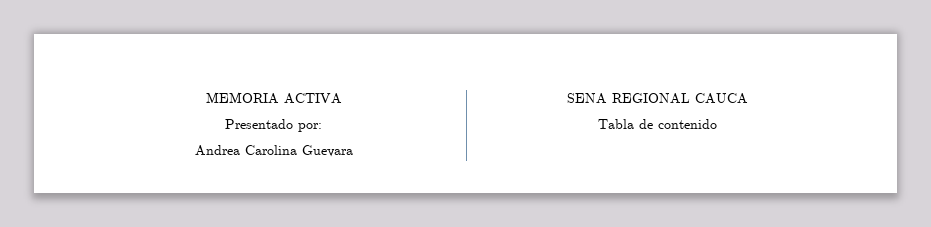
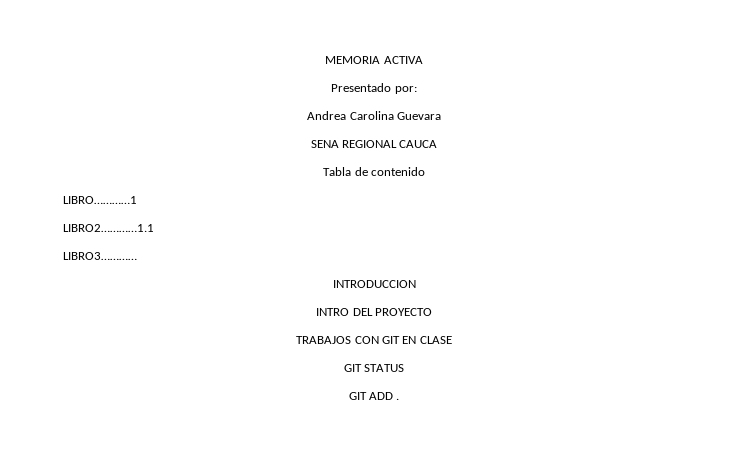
(717, 124) none -> [63,196,137,204] [63,224,154,232] [63,252,137,260] [332,280,416,288] [316,308,432,316] [296,336,452,344] [343,364,405,372] [348,392,400,400] // LIBRO…………1 // LIBRO2…………1.1 // LIBRO3………… // INTRODUCCION // INTRO DEL PROYECTO // TRABAJOS CON GIT EN CLASE // GIT STATUS // GIT ADD .

